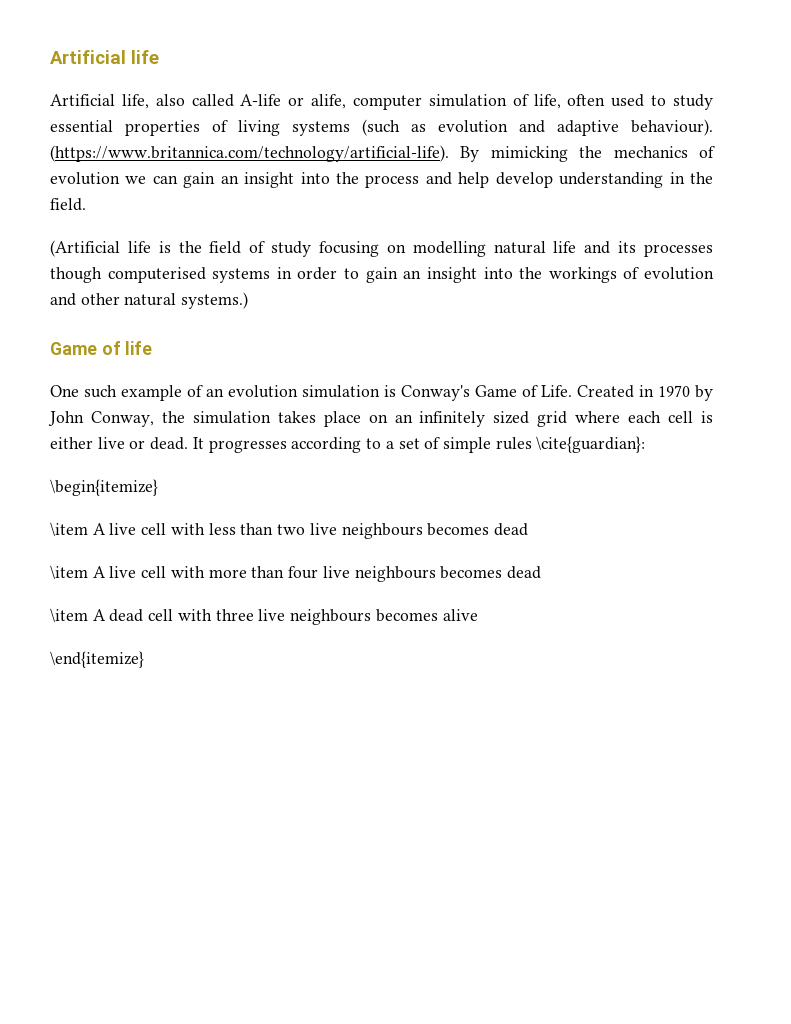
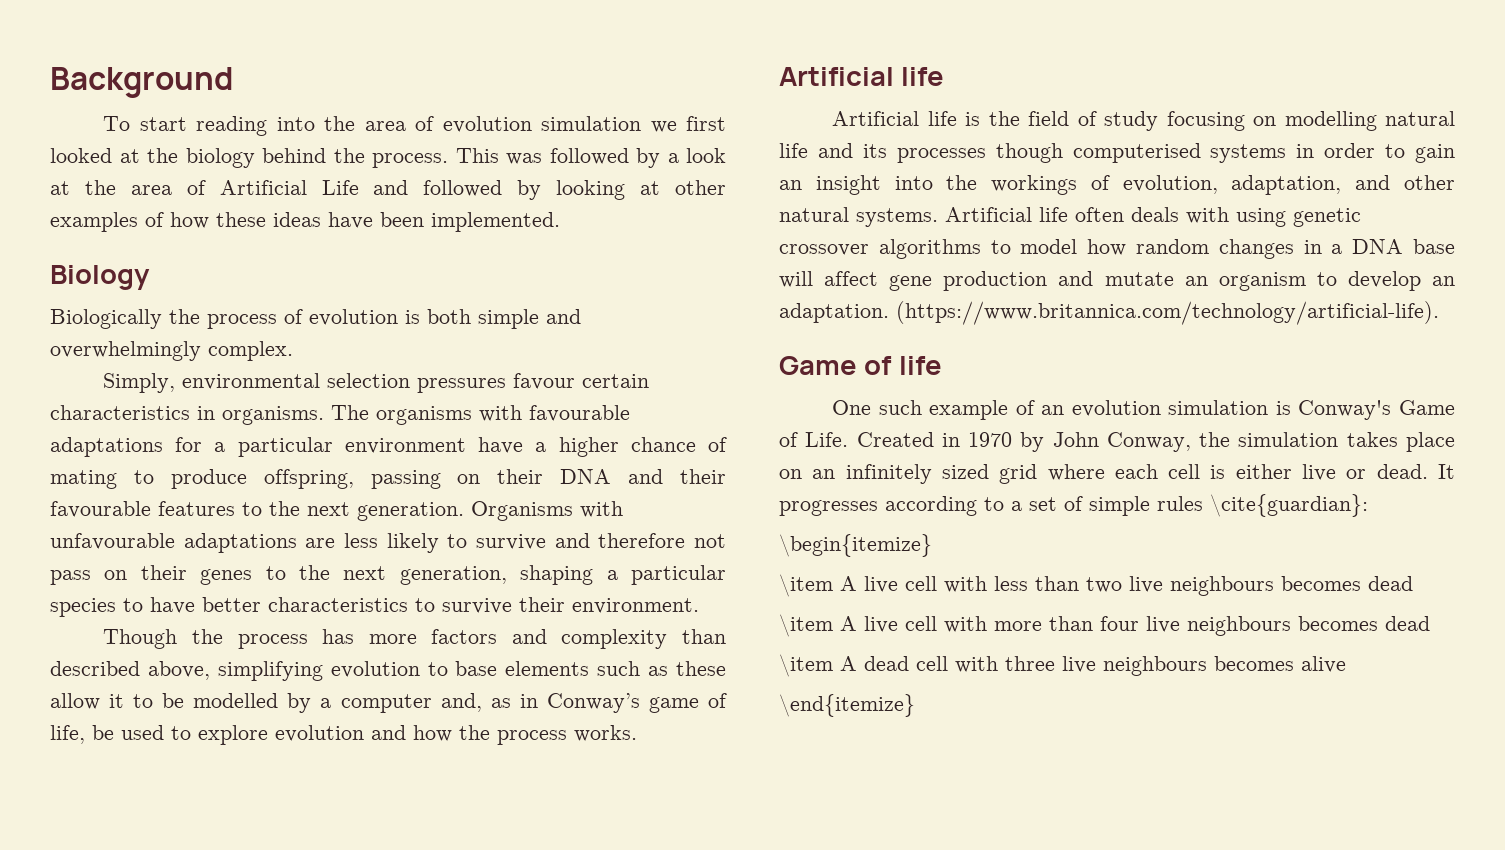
[50,50,159,64] [50,94,713,110] [50,119,713,136] [50,145,715,162] [50,172,714,188] [50,198,86,211] [50,240,120,257] Artificial life // Artificial life, also called A-life or alife, computer simulation of life, often used to study essential properties of living systems (such as evolution and adaptive behaviour). (https://www.britannica.com/technology/artificial-life). By mimicking the mechanics of evolution we can gain an insight into the process and help develop understanding in the field. // (Artificial -> [50,67,233,98] [103,116,727,136] [50,148,726,168] [50,180,726,200] [50,212,560,232] [50,265,150,290] [50,309,581,329] [50,341,293,361] [103,373,650,393] [50,405,630,425] [50,437,727,457] [50,469,727,489] [50,501,623,521] [50,533,726,553] [50,565,726,585] [50,597,699,617] [103,629,727,649] [50,661,727,681] [50,693,728,713] [50,725,637,745] [779,67,945,86] [832,111,920,126] Background // To start reading into the area of evolution simulation we first looked at the biology behind the process. This was followed by a look at the area of Artificial Life and followed by looking at other examples of how these ideas have been implemented. // Biology // Biologically the process of evolution is both simple and overwhelmingly complex. // Simply, environmental selection pressures favour certain characteristics in organisms. The organisms with favourable adaptations for a particular environment have a higher chance of mating to produce offspring, passing on their DNA and their favourable features to the next generation. Organisms with unfavourable adaptations are less likely to survive and therefore not pass on their genes to the next generation, shaping a particular species to have better characteristics to survive their environment. // Though the process has more factors and complexity than described above, simplifying evolution to base elements such as these allow it to be modelled by a computer and, as in Conway’s game of life, be used to explore evolution and how the process works. // Artificial life // Artificial
[644,267,715,280] evolution -> [1122,175,1342,195] evolution, adaptation,
[181,292,249,309] systems.) -> [856,207,1361,227] [779,239,1455,259] [779,271,1455,291] [779,301,1439,325] systems. Artificial life often deals with using genetic crossover algorithms to model how random changes in a DNA base will affect gene production and mutate an organism to develop an adaptation. (https://www.britannica.com/technology/artificial-life).

